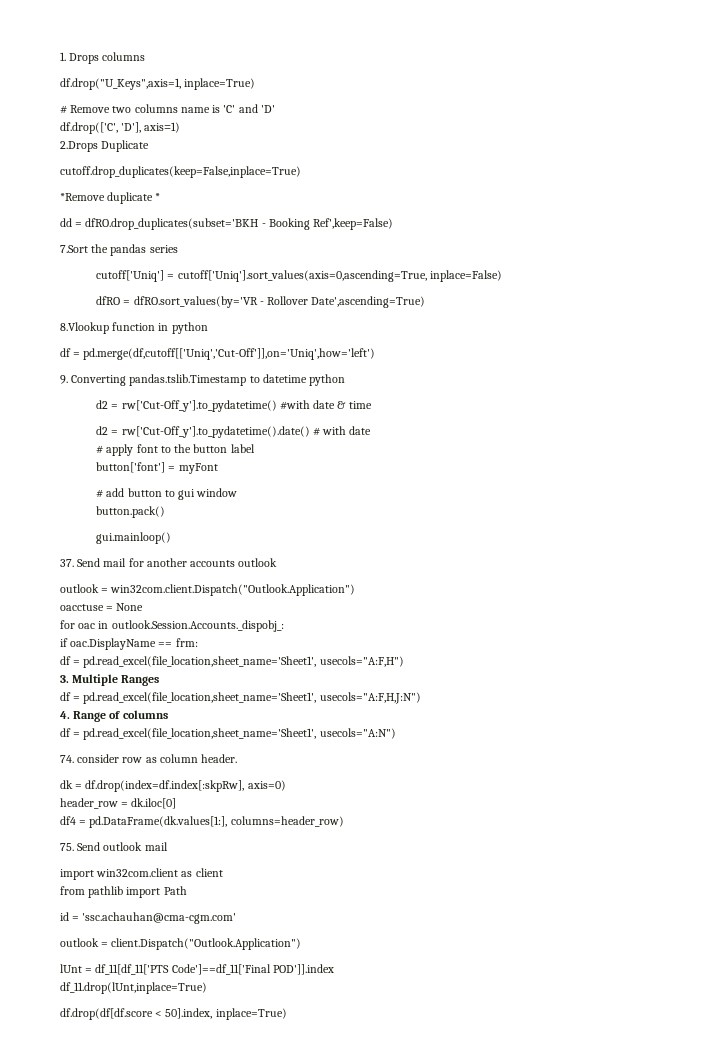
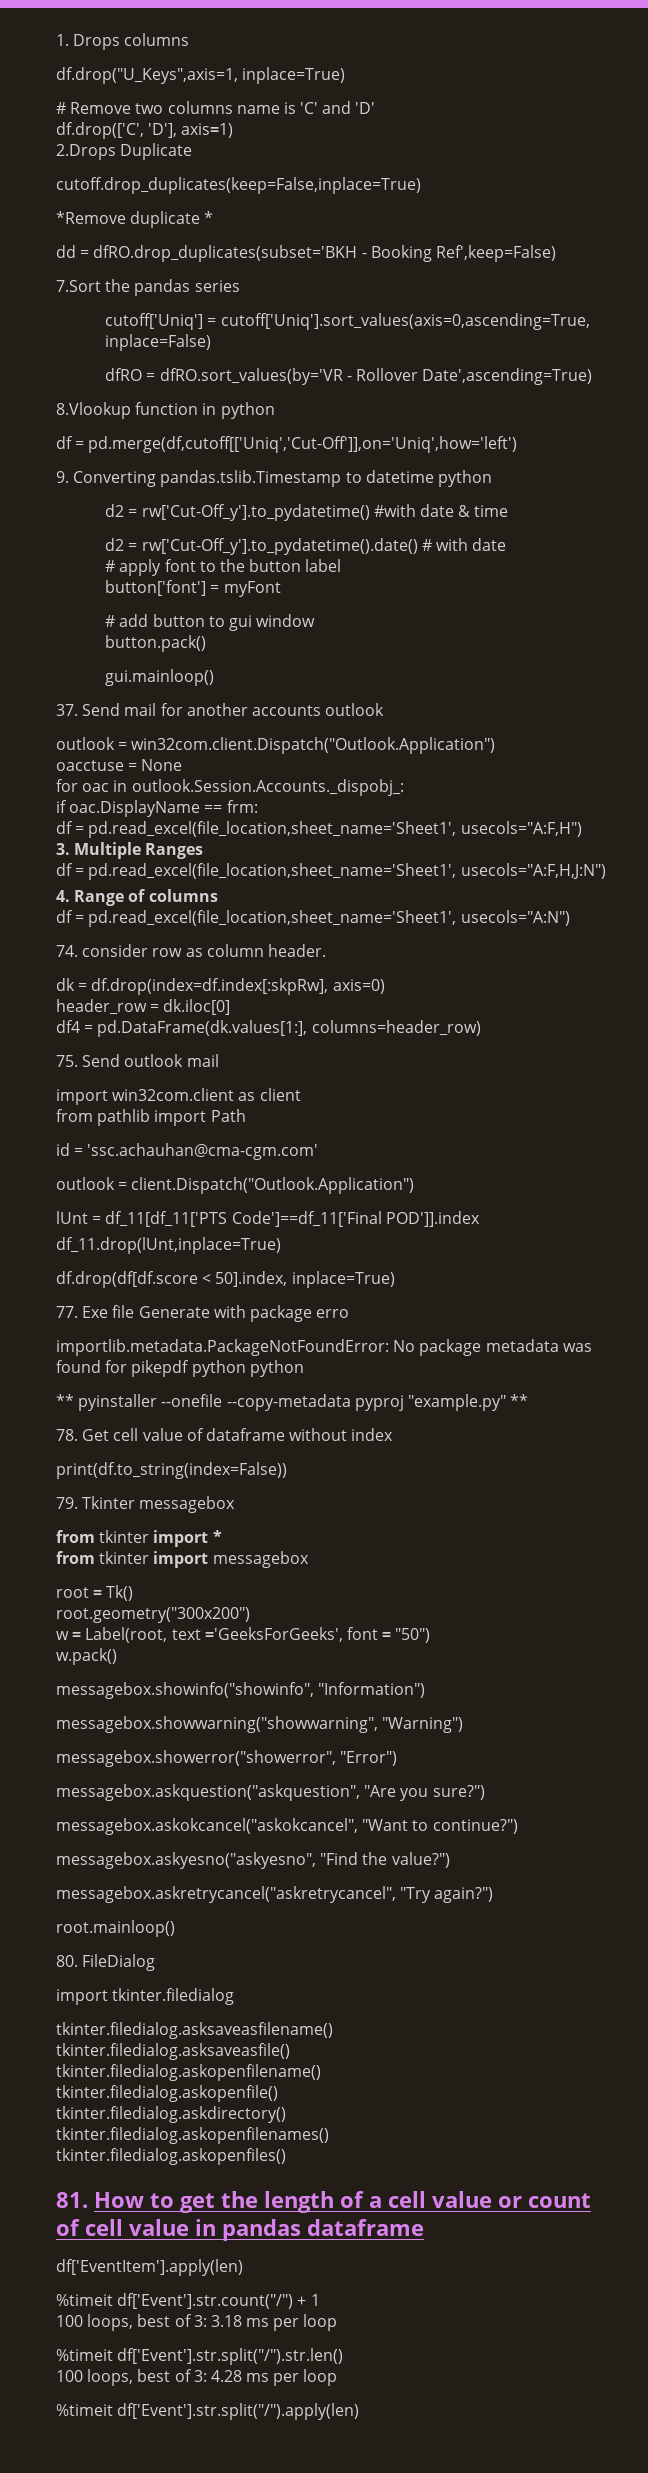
(287, 1014) none -> [56,1305,350,1322] [56,1339,592,1356] [56,1360,304,1377] [56,1394,529,1411] [56,1428,394,1441] [56,1462,287,1479] [56,1496,236,1513] [56,1530,222,1547] [56,1551,309,1568] [56,1585,134,1601] [56,1607,250,1623] [56,1627,431,1643] [56,1648,117,1665] [56,1682,426,1699] [56,1716,464,1733] [56,1750,398,1767] [56,1784,485,1801] [56,1818,518,1835] [56,1852,450,1869] [56,1886,494,1903] [56,1920,175,1937] [56,1954,156,1971] [56,1988,235,2005] [56,2022,333,2039] [56,2043,290,2060] [56,2064,321,2081] [56,2085,278,2102] [56,2106,286,2123] [56,2127,329,2144] [56,2148,286,2165] [56,2191,591,2213] [56,2219,424,2241] [56,2259,243,2276] [56,2293,320,2309] [56,2314,338,2331] [56,2348,344,2365] [56,2369,338,2386] [56,2403,360,2420] // 77. Exe file Generate with package erro // importlib.metadata.PackageNotFoundError: No package metadata was found for pikepdf python python // ** pyinstaller --onefile --copy-metadata pyproj "example.py" ** // 78. Get cell value of dataframe without index // print(df.to_string(index=False)) // 79. Tkinter messagebox // from tkinter import * // from tkinter import messagebox // root = Tk() // root.geometry("300x200") // w = Label(root, text ='GeeksForGeeks', font = "50") // w.pack() // messagebox.showinfo("showinfo", "Information") // messagebox.showwarning("showwarning", "Warning") // messagebox.showerror("showerror", "Error") // messagebox.askquestion("askquestion", "Are you sure?") // messagebox.askokcancel("askokcancel", "Want to continue?") // messagebox.askyesno("askyesno", "Find the value?") // messagebox.askretrycancel("askretrycancel", "Try again?") // root.mainloop() // 80. FileDialog // import tkinter.filedialog // tkinter.filedialog.asksaveasfilename() // tkinter.filedialog.asksaveasfile() // tkinter.filedialog.askopenfilename() // tkinter.filedialog.askopenfile() // tkinter.filedialog.askdirectory() // tkinter.filedialog.askopenfilenames() // tkinter.filedialog.askopenfiles() // 81. How to get the length of a cell value or count of cell value in pandas dataframe // df['EventItem'].apply(len) // %timeit df['Event'].str.count("/") + 1 // 100 loops, best of 3: 3.18 ms per loop // %timeit df['Event'].str.split("/").str.len() // 100 loops, best of 3: 4.28 ms per loop // %timeit df['Event'].str.split("/").apply(len)

